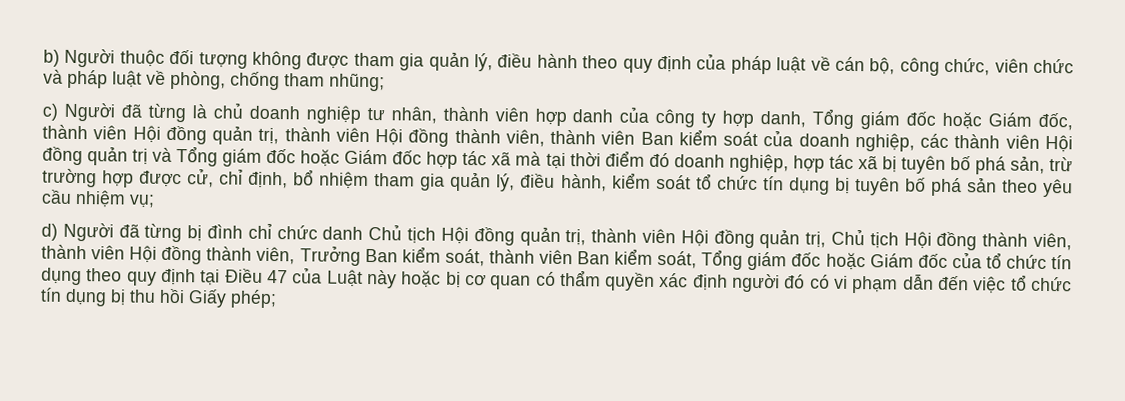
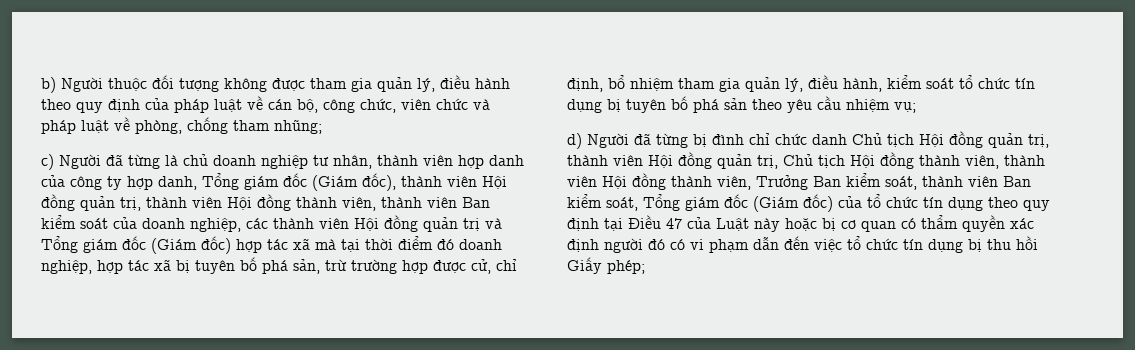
[942,111,1074,131] hoặc Giám đốc, -> [312,173,396,191] (Giám đốc),
[300,149,423,167] hoặc Giám đốc -> [151,236,231,254] (Giám đốc)
[825,252,948,271] hoặc Giám đốc -> [753,194,833,212] (Giám đốc)

